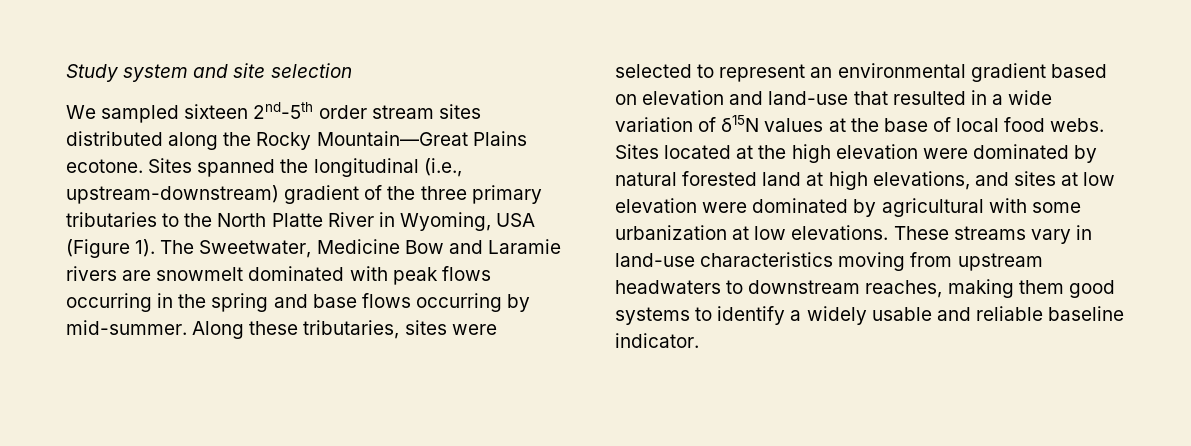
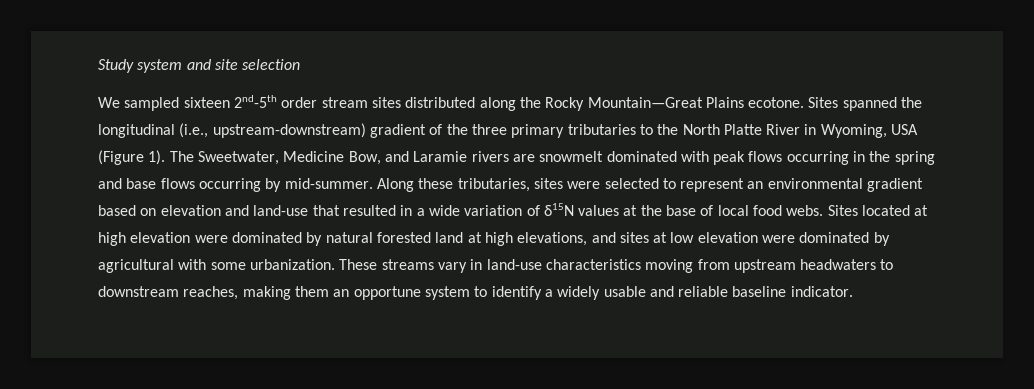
[404,240,444,254] Bow -> [348,151,381,165] Bow,
[758,145,787,159] the -> (929, 210) none
[615,225,889,240] urbanization at low elevations. -> [249,259,335,270] urbanization.
[1068,280,1115,298] [615,307,690,325] good systems -> [333,286,470,300] an opportune system

